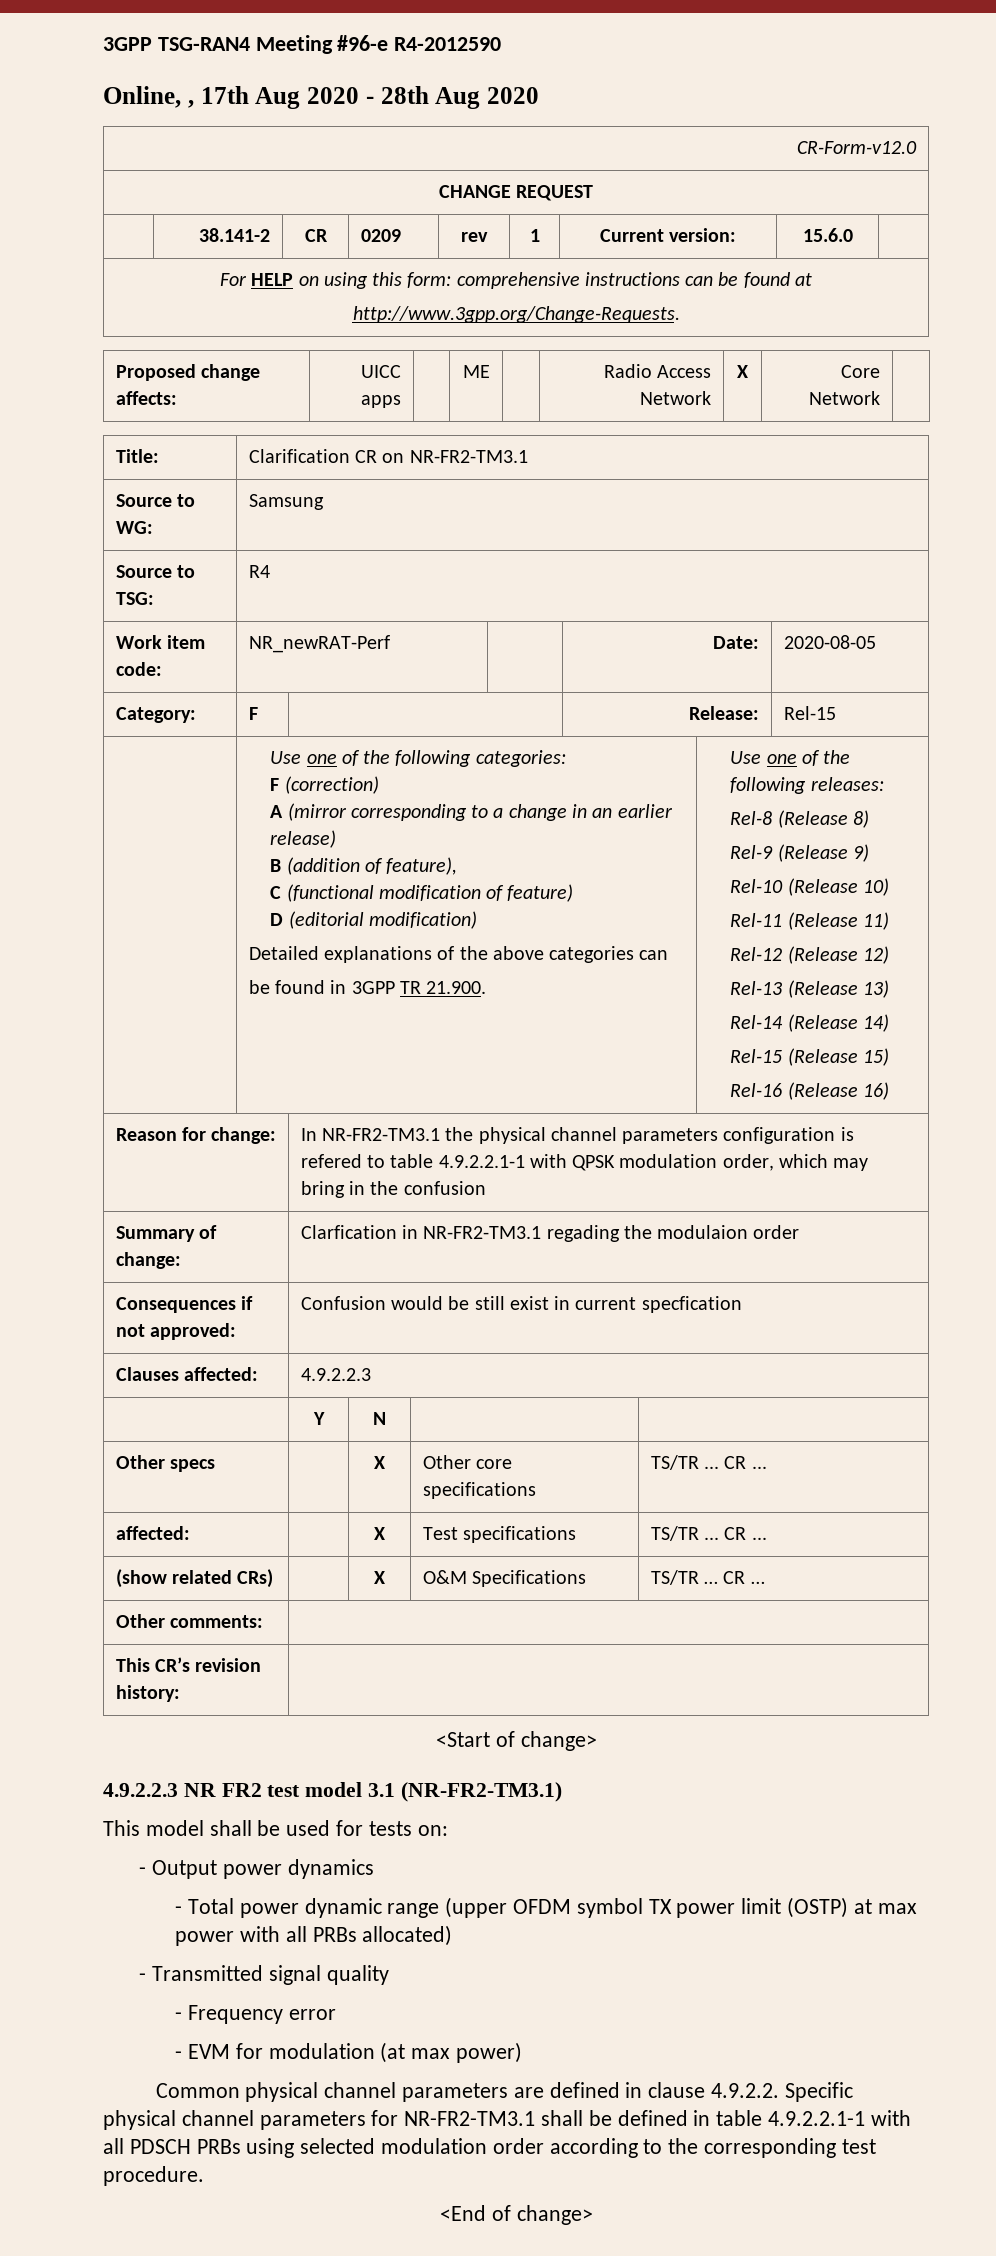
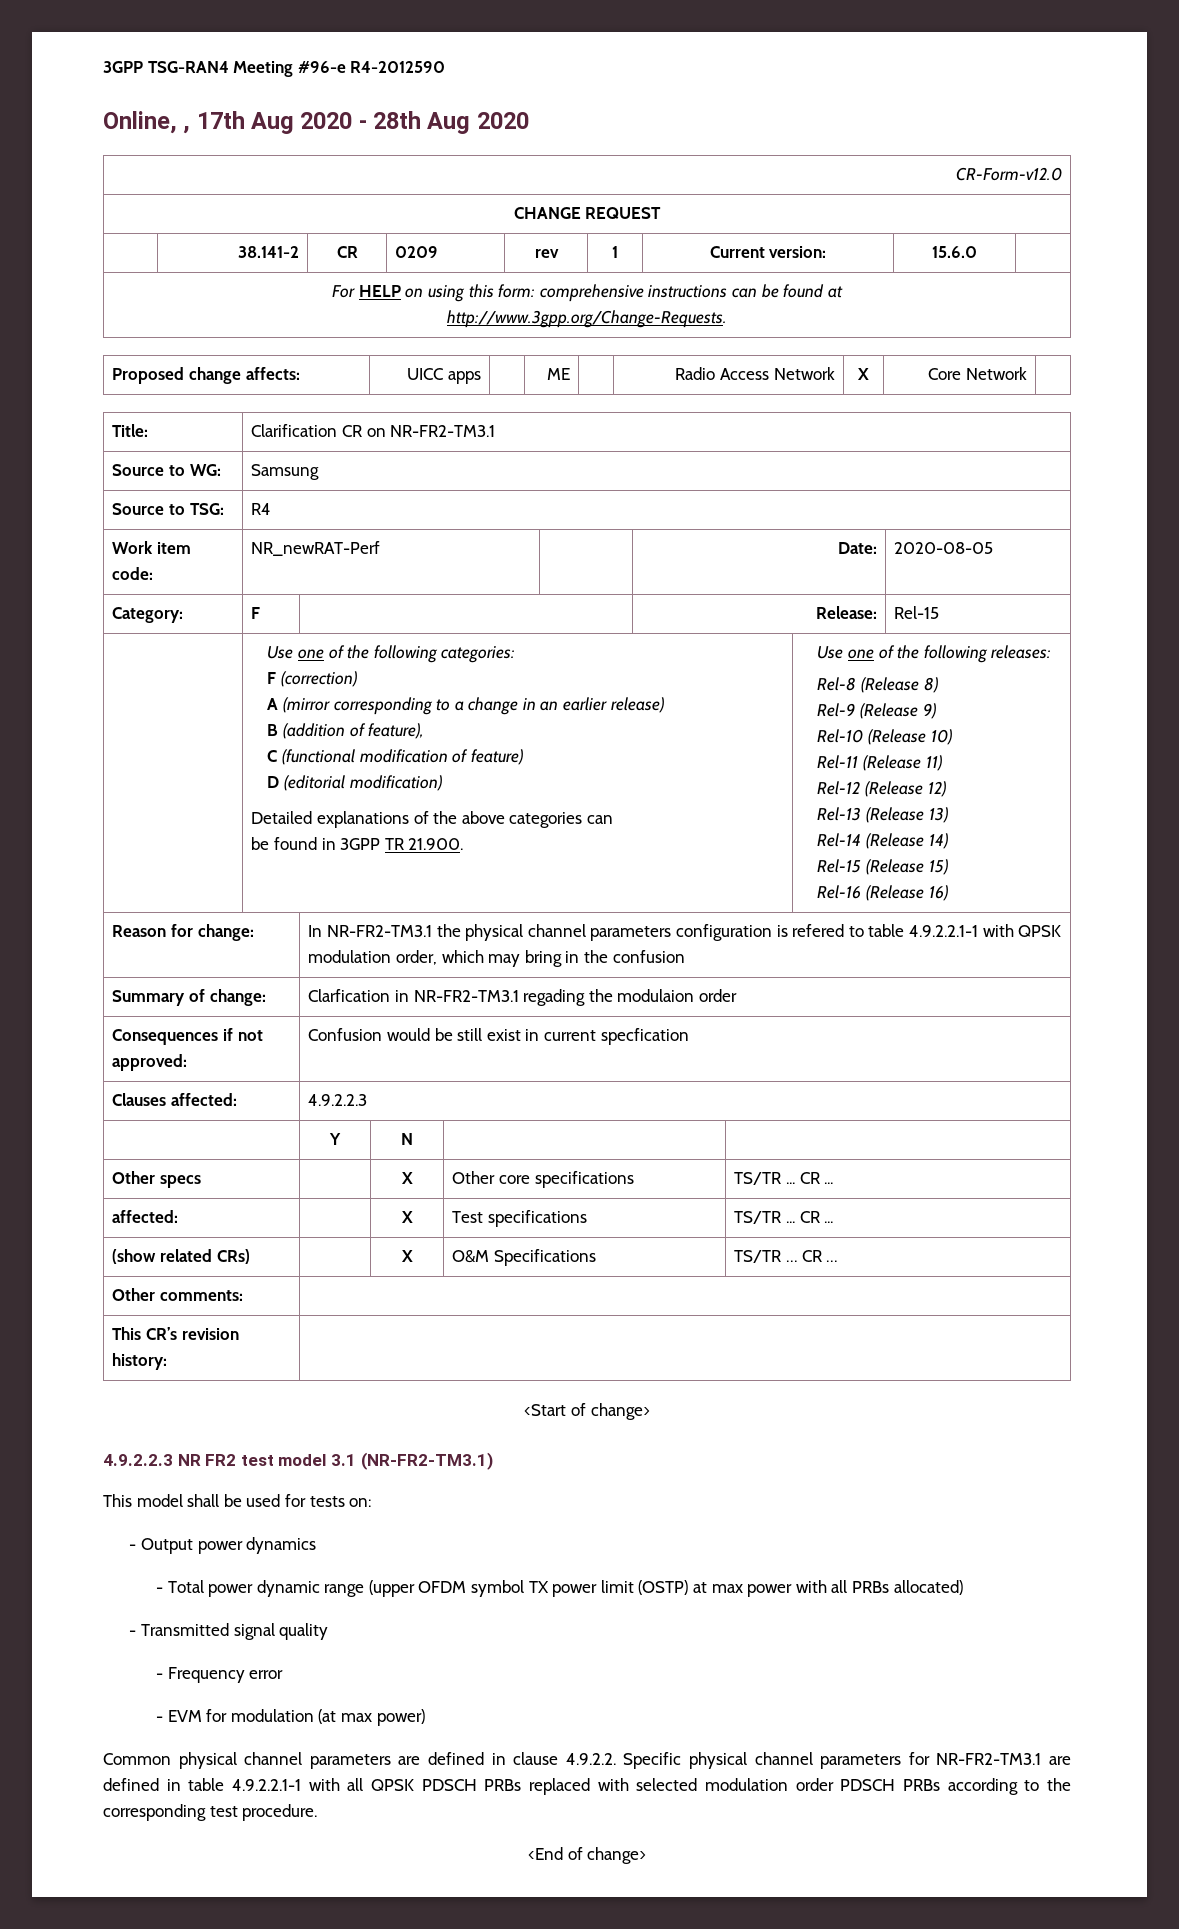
[541,2110,612,2126] shall be -> [1049,1756,1072,1765] are
[129,2138,295,2158] PDSCH PRBs using -> [371,1778,629,1795] QPSK PDSCH PRBs replaced with
(544, 2146) none -> [840,1779,940,1791] PDSCH PRBs

